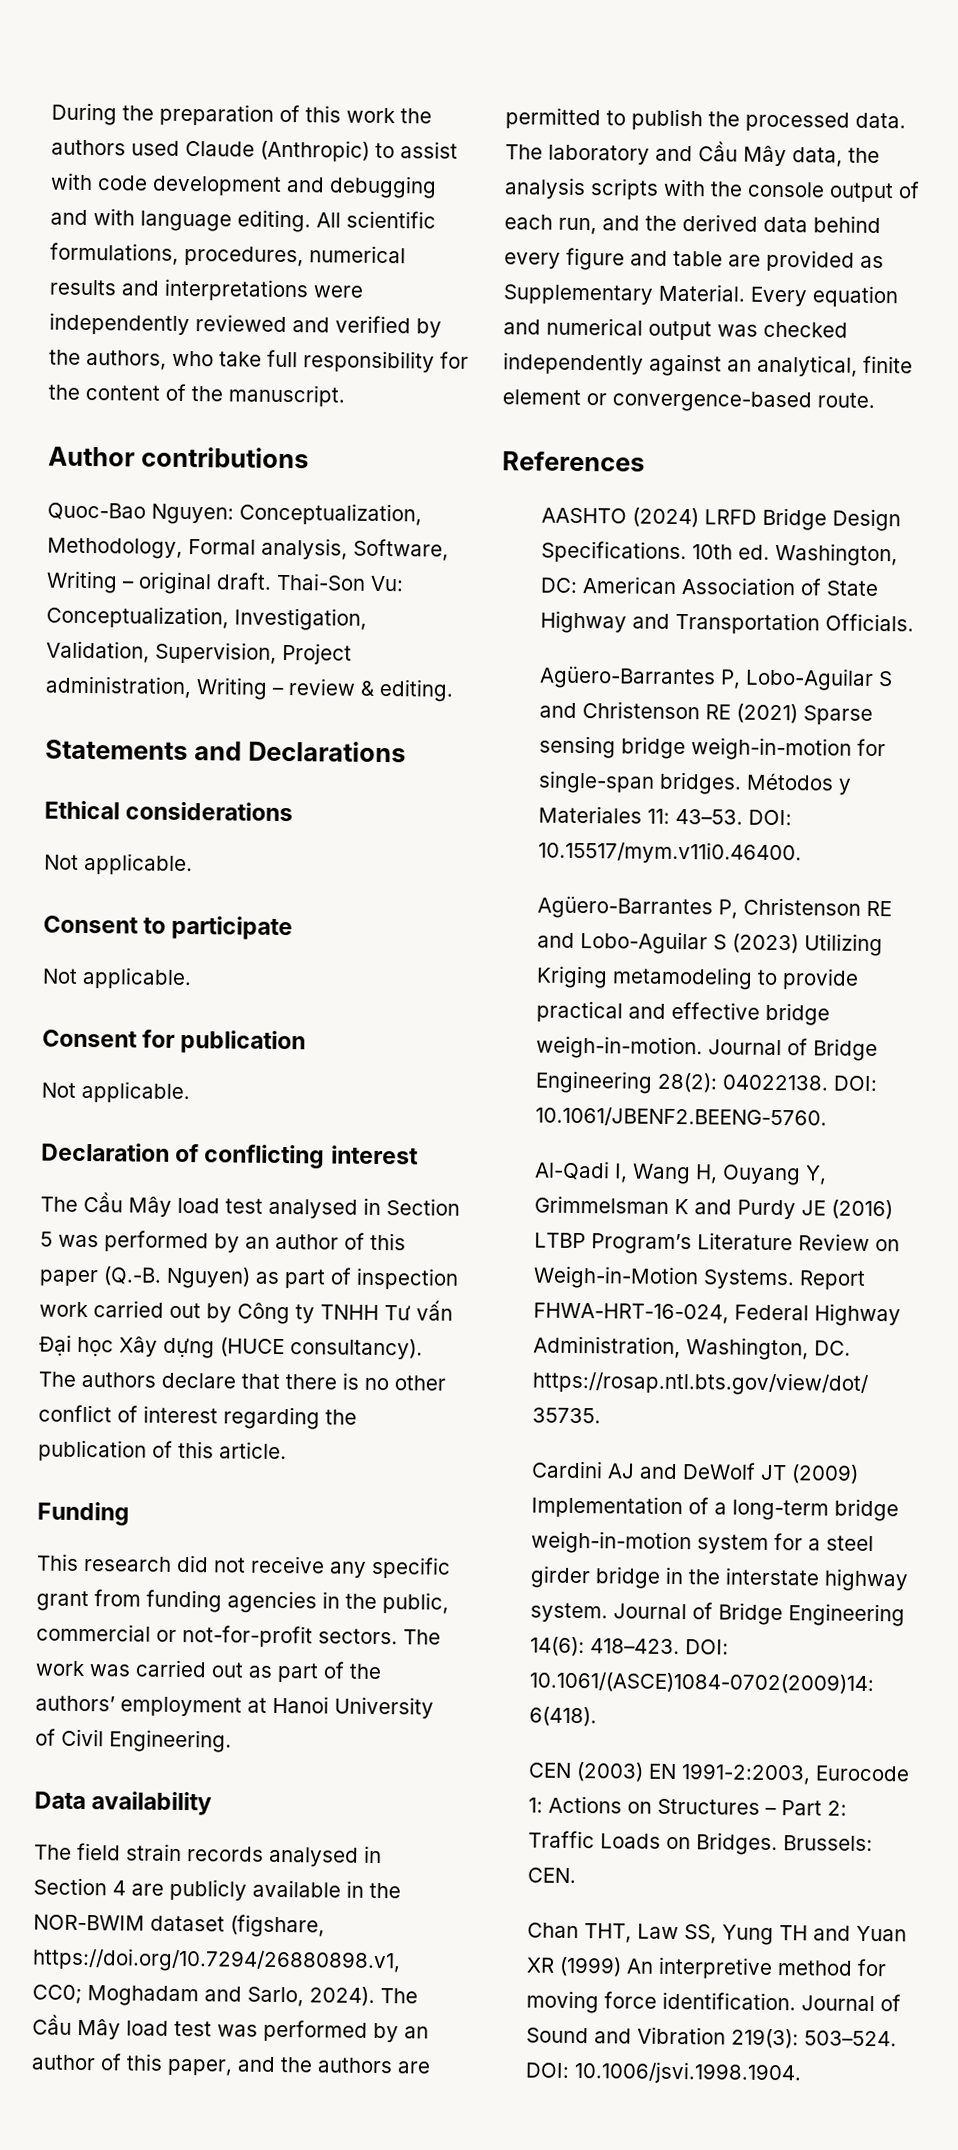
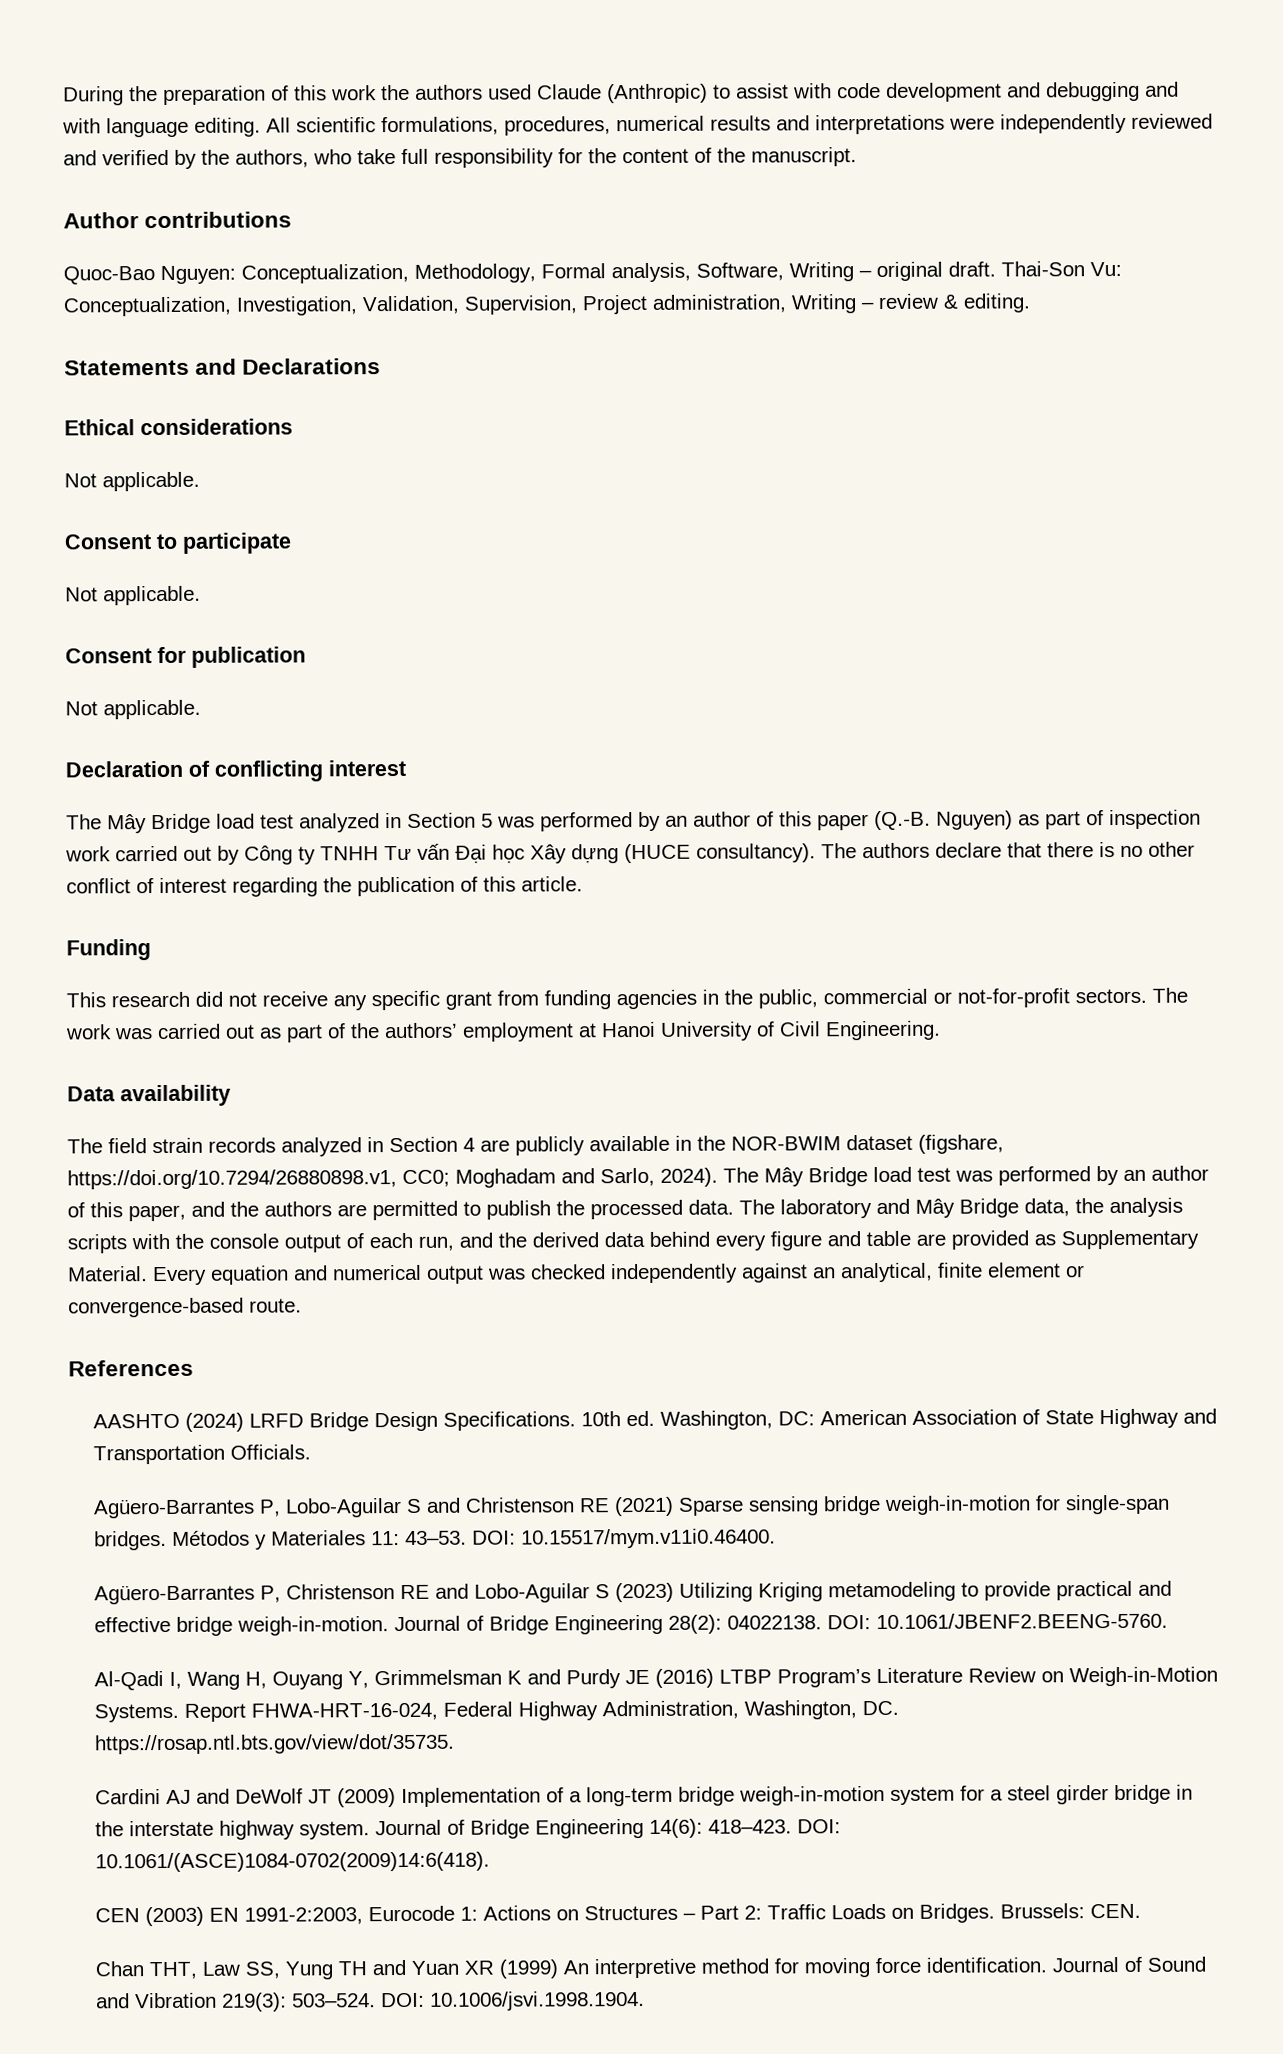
[83,1192,358,1219] Cầu Mây load test analysed -> [107,813,380,834] Mây Bridge load test analyzed
[268,1846,359,1867] analysed -> [281,1137,362,1157] analyzed
[32,2014,121,2040] Cầu Mây -> [764,1167,868,1187] Mây Bridge
[698,141,787,167] Cầu Mây -> [915,1198,1019,1218] Mây Bridge

